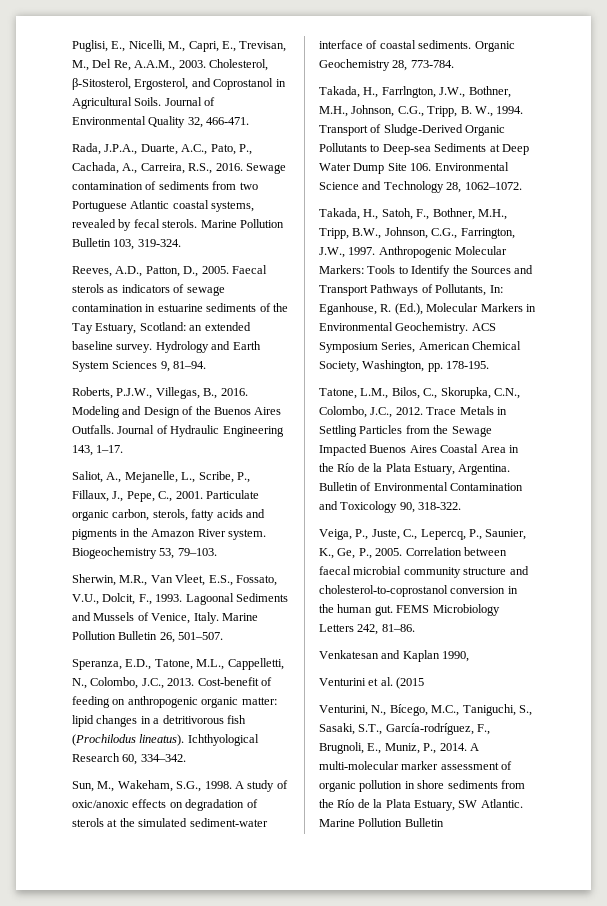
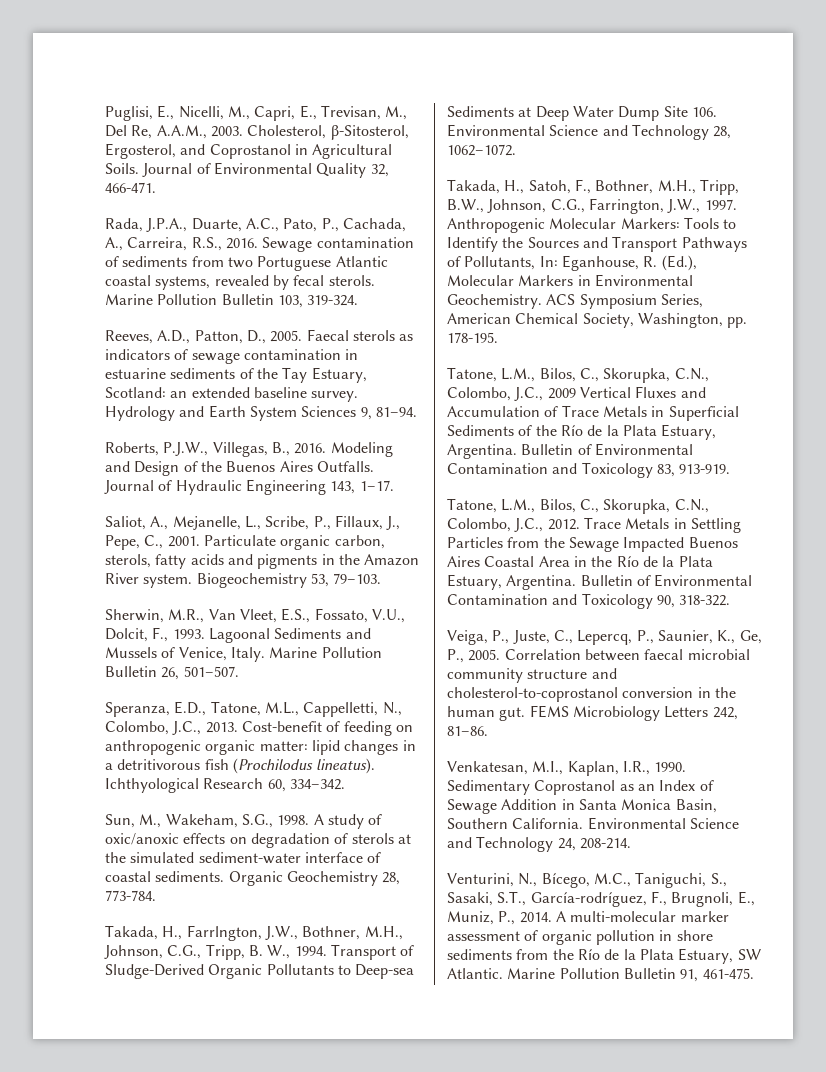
(490, 365) none -> [447,367,709,383] [447,386,706,401] [447,405,739,421] [447,424,717,440] [447,443,693,459] [447,462,731,478] // Tatone, L.M., Bilos, C., Skorupka, C.N., Colombo, J.C., 2009 Vertical Fluxes and Accumulation of Trace Metals in Superficial Sediments of the Río de la Plata Estuary, Argentina. Bulletin of Environmental Contamination and Toxicology 83, 913-919.
[319,650,470,662] [319,677,425,689] Venkatesan and Kaplan 1990, // Venturini et al. (2015 -> [447,761,687,776] [447,780,714,795] [447,799,717,814] [447,817,739,830] [447,836,631,852] Venkatesan, M.I., Kaplan, I.R., 1990. Sedimentary Coprostanol as an Index of Sewage Addition in Santa Monica Basin, Southern California. Environmental Science and Technology 24, 208-214.
(444, 822) none -> [680,968,754,982] 91, 461-475.

